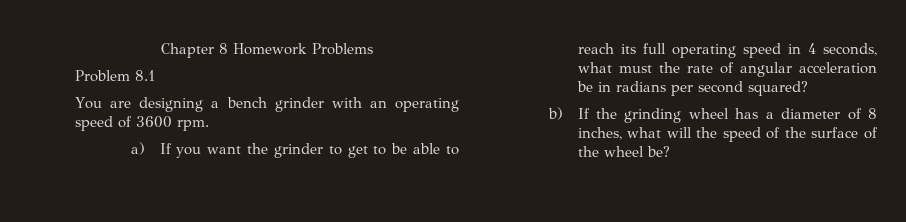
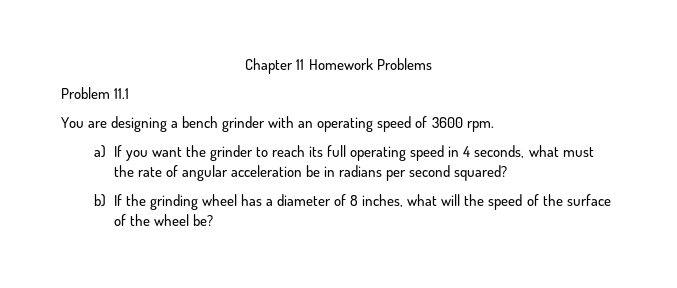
[219,43,228,54] 8 -> [296,59,305,70] 11
[135,70,155,81] 8.1 -> [114,88,130,99] 11.1
[347,143,459,158] get to be able to -> (269, 152) none

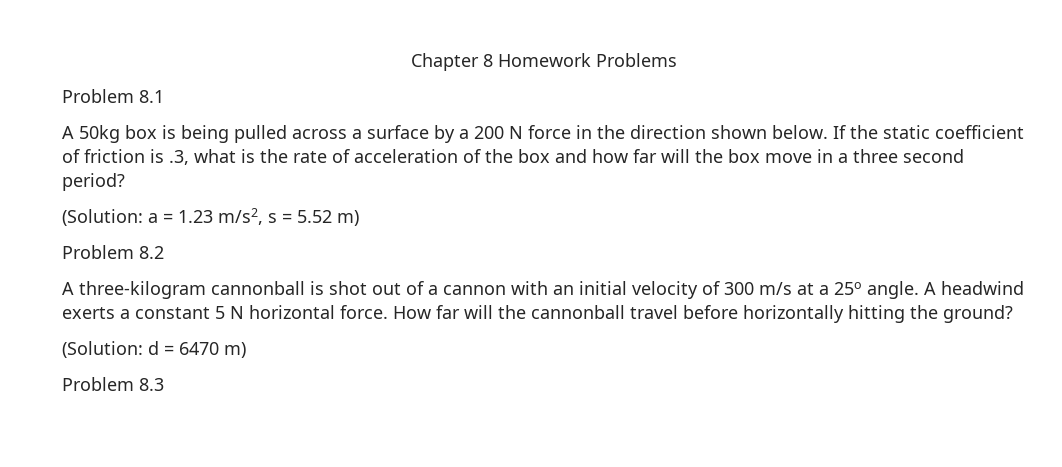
[296,59,305,70] 11 -> [483,54,493,67] 8
[114,88,130,99] [61,116,494,132] [94,145,594,161] [113,165,508,181] [94,194,611,210] [113,214,213,226] 11.1 // You are designing a bench grinder with an operating speed of 3600 rpm. // a) If you want the grinder to reach its full operating speed in 4 seconds, what must the rate of angular acceleration be in radians per second squared? // b) If the grinding wheel has a diameter of 8 inches, what will the speed of the surface of the wheel be? -> [139,90,164,103] [62,125,1024,143] [62,149,964,165] [62,173,125,191] [62,208,359,226] [62,245,164,259] [62,281,1024,299] [62,305,1013,323] [62,341,246,358] [62,377,164,391] 8.1 // A 50kg box is being pulled across a surface by a 200 N force in the direction shown below. If the static coefficient of friction is .3, what is the rate of acceleration of the box and how far will the box move in a three second period? // (Solution: a = 1.23 m/s2, s = 5.52 m) // Problem 8.2 // A three-kilogram cannonball is shot out of a cannon with an initial velocity of 300 m/s at a 25o angle. A headwind exerts a constant 5 N horizontal force. How far will the cannonball travel before horizontally hitting the ground? // (Solution: d = 6470 m) // Problem 8.3

